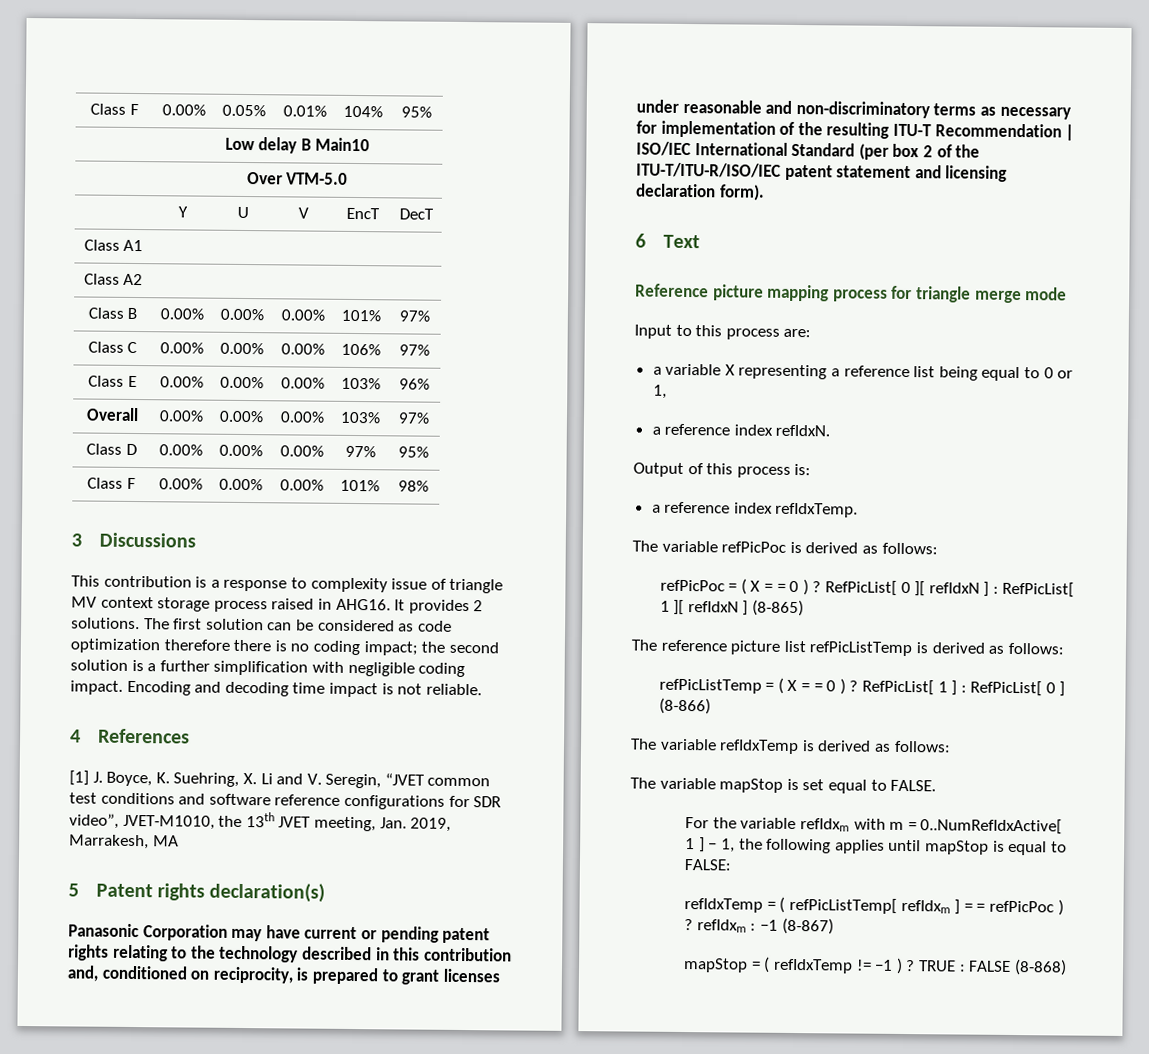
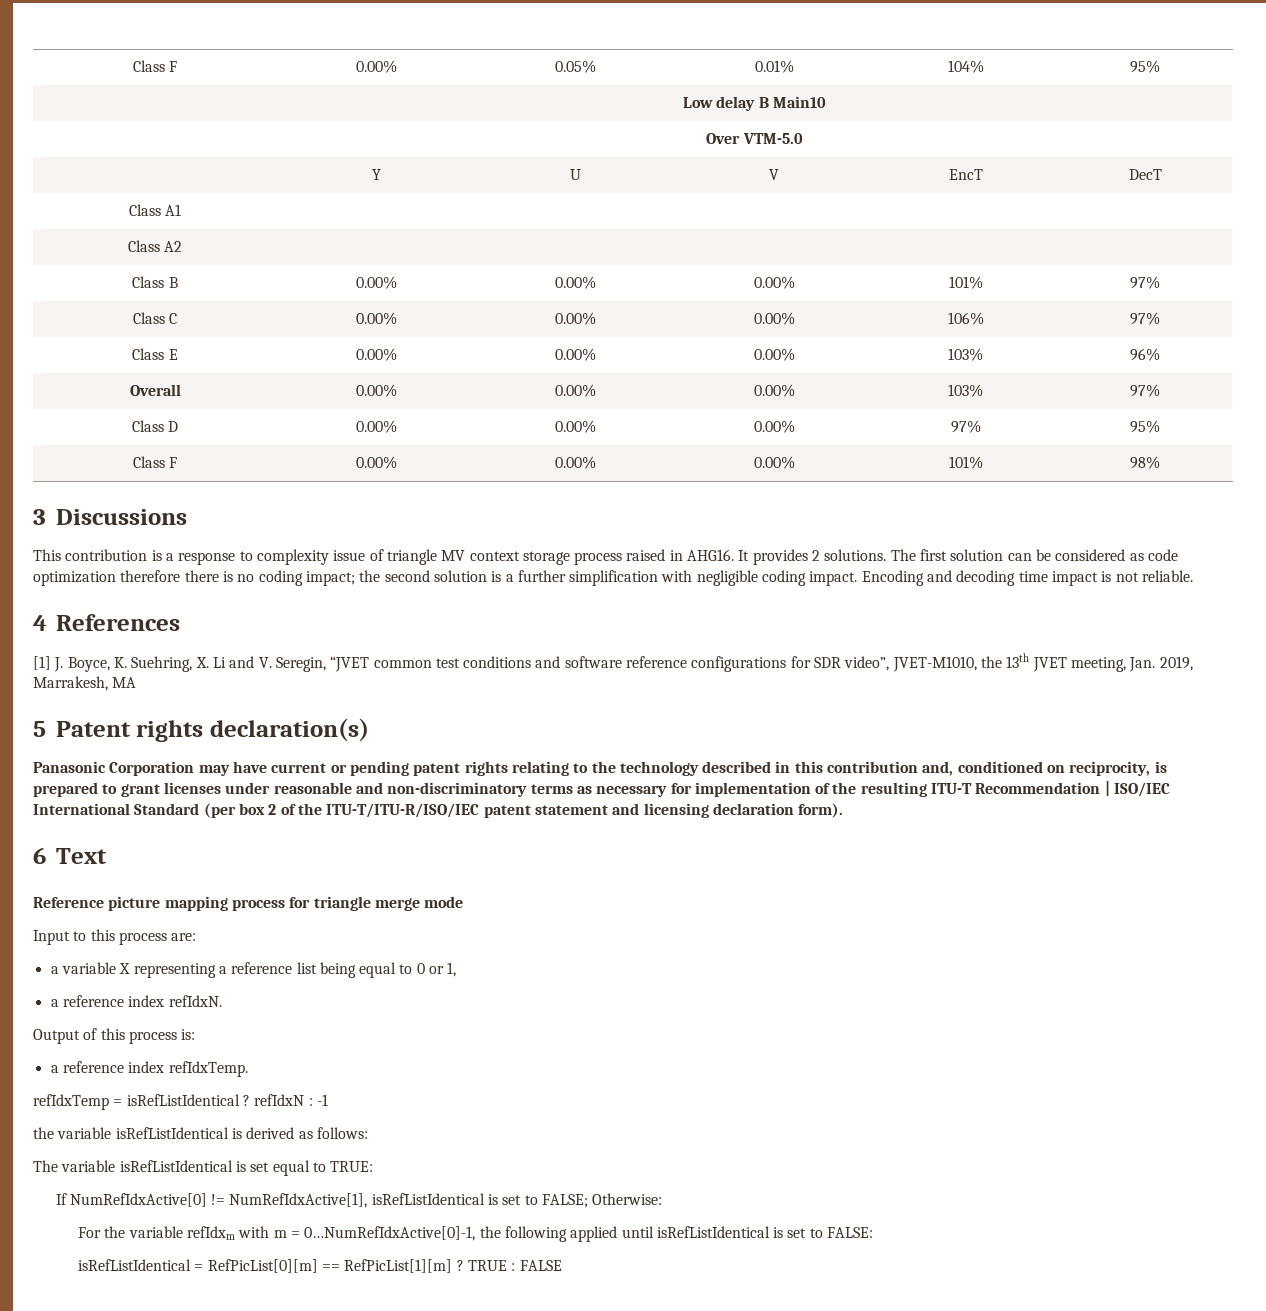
[632,540,938,555] [659,578,1075,598] [659,599,804,617] [631,639,1064,657] [658,677,1066,697] [658,697,711,715] [630,738,800,755] The variable refPicPoc is derived as follows: // refPicPoc = ( X = = 0 ) ? RefPicList[ 0 ][ refIdxN ] : RefPicList[ 1 ][ refIdxN ] (8-865) // The reference picture list refPicListTemp is derived as follows: // refPicListTemp = ( X = = 0 ) ? RefPicList[ 1 ] : RefPicList[ 0 ] (8-866) // The variable refIdxTemp -> [33,1094,328,1110] [33,1127,229,1139] refIdxTemp = isRefListIdentical ? refIdxN : -1 // the variable isRefListIdentical
[719,778,784,793] mapStop -> [119,1160,233,1172] isRefListIdentical
[890,779,937,792] FALSE. -> [330,1161,374,1172] [55,1193,663,1208] TRUE: // If NumRefIdxActive[0] != NumRefIdxActive[1], isRefListIdentical is set to FALSE; Otherwise:
[920,818,1063,835] [685,837,1067,856] [684,859,732,871] [684,896,1064,916] [684,917,834,935] [683,956,903,974] 0..NumRefIdxActive[ 1 ] − 1, the following applies until mapStop is equal to FALSE: // refIdxTemp = ( refPicListTemp[ refIdxm ] = = refPicPoc ) ? refIdxm : −1 (8-867) // mapStop = ( refIdxTemp != −1 ) -> [304,1226,874,1242] [77,1259,453,1273] 0…NumRefIdxActive[0]-1, the following applied until isRefListIdentical is set to FALSE: // isRefListIdentical = RefPicList[0][m] == RefPicList[1][m]
[1013,959,1067,976] (8-868) -> (562, 1265) none

